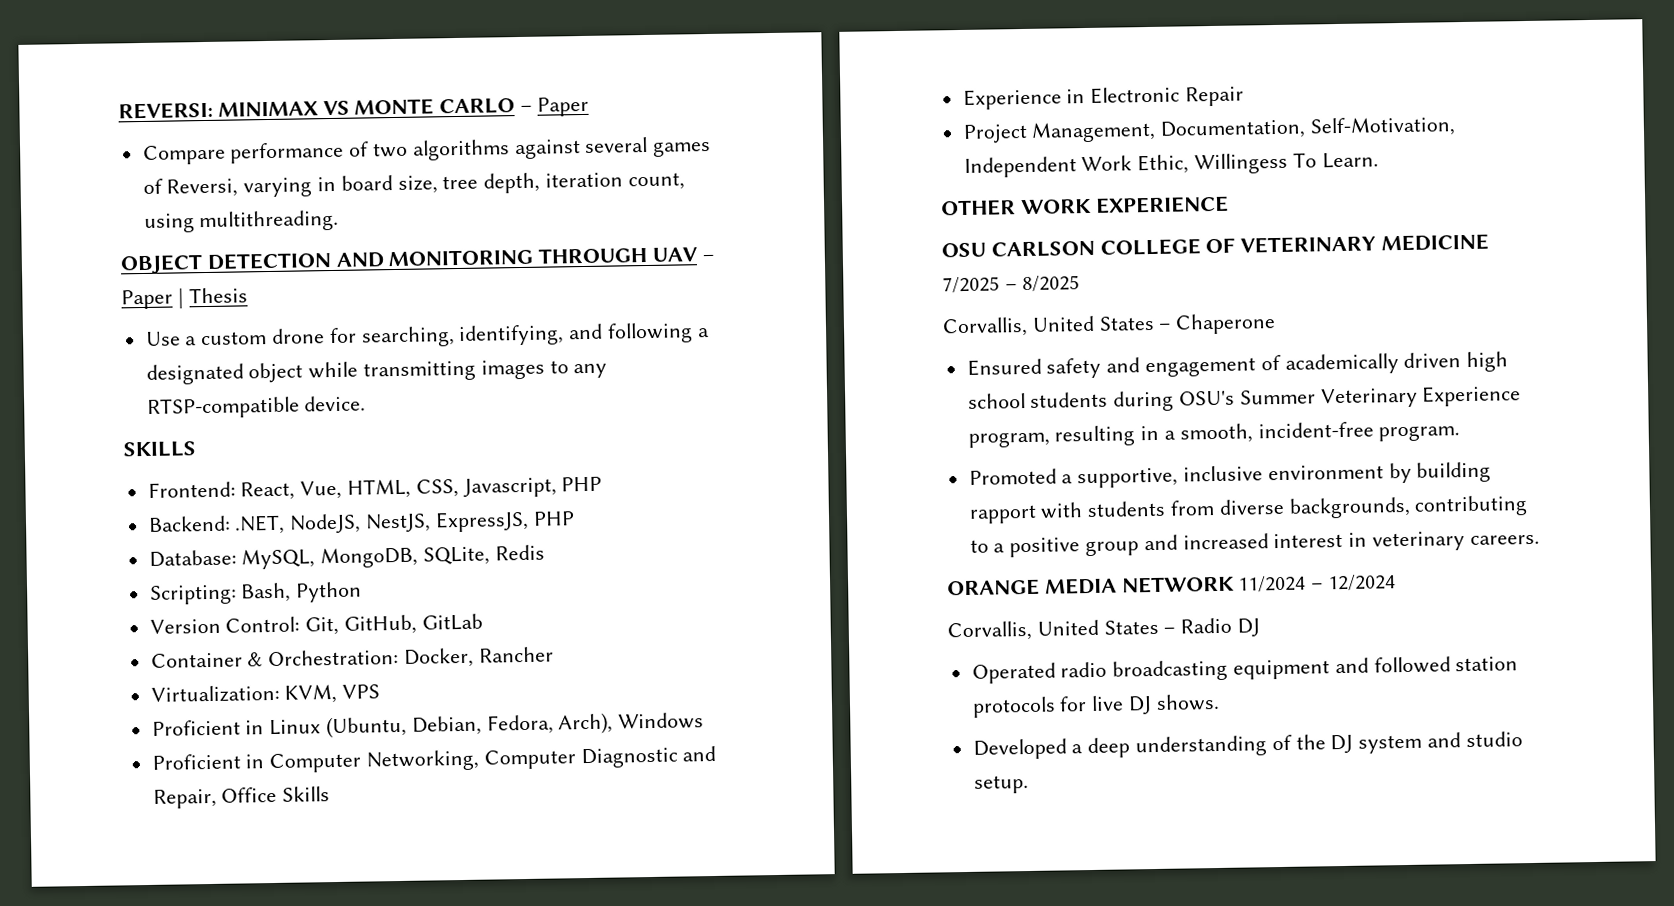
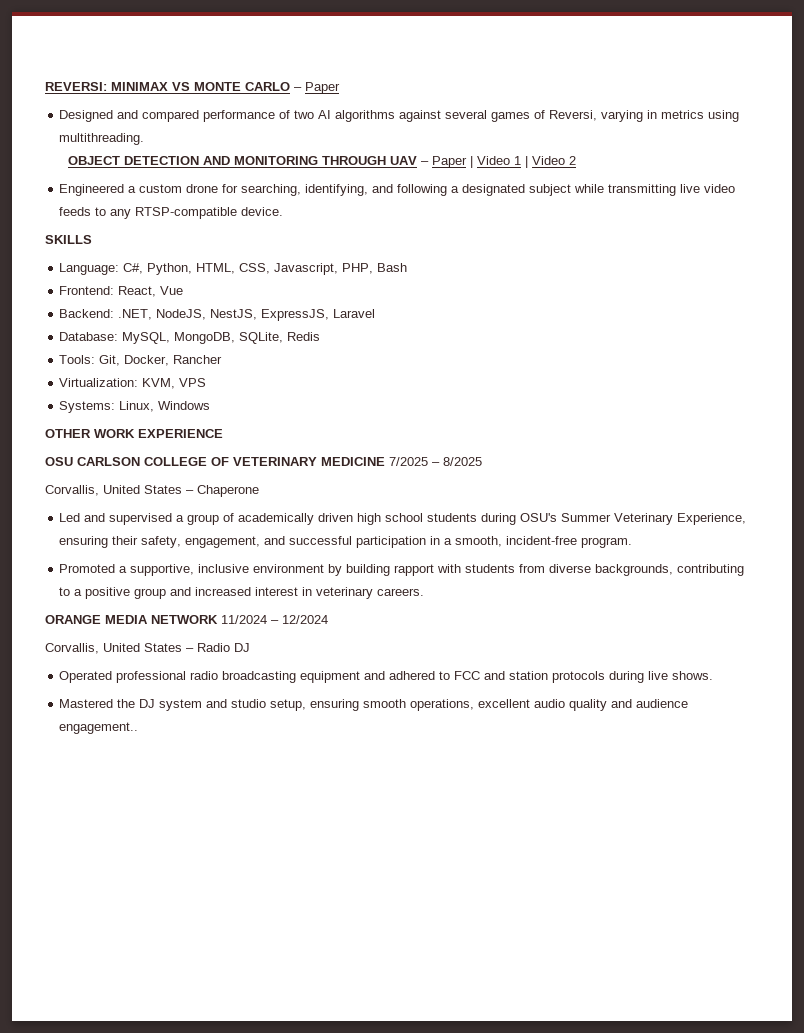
[142,144,226,165] Compare -> [59,110,200,122] Designed and compared
(409, 150) none -> [318,110,332,119] AI
[340,172,685,194] board size, tree depth, iteration count, -> [661,110,705,119] metrics
[188,287,248,304] [144,331,181,346] Thesis // Use -> [477,156,577,168] [59,184,125,196] Video 1 | Video 2 // Engineered
[248,362,304,384] object -> [529,184,572,196] subject
[480,359,545,380] images -> [680,184,736,193] [59,207,92,216] live video feeds
[147,476,603,501] Frontend: React, Vue, HTML, CSS, Javascript, PHP -> [59,263,408,275] [59,286,184,297] Language: C#, Python, HTML, CSS, Javascript, PHP, Bash // Frontend: React, Vue
[532,511,575,526] PHP -> [333,309,376,318] Laravel
[149,581,363,605] [149,613,483,636] [150,648,400,668] Scripting: Bash, Python // Version Control: Git, GitHub, GitLab // Container & Orchestration: -> [59,355,121,366] Tools: Git,
[151,712,705,739] [151,745,717,774] [152,786,331,809] [962,86,1245,110] [962,116,1457,144] [963,152,1379,178] Proficient in Linux (Ubuntu, Debian, Fedora, Arch), Windows // Proficient in Computer Networking, Computer Diagnostic and Repair, Office Skills // Experience in Electronic Repair // Project Management, Documentation, Self-Motivation, Independent Work Ethic, Willingess To Learn. -> [59,401,211,413] Systems: Linux, Windows
[966,357,1257,379] Ensured safety and engagement -> [59,513,220,525] Led and supervised a group
[1422,385,1522,407] [967,425,1136,448] Experience program, resulting -> [677,513,747,525] [59,536,427,548] Experience, ensuring their safety, engagement, and successful participation
(1056, 673) none -> [116,671,187,683] professional
[1373,656,1519,674] [971,693,1220,718] [972,734,1292,760] followed station protocols for live DJ shows. // Developed a deep understanding of -> [389,671,714,683] [59,699,114,708] adhered to FCC and station protocols during live shows. // Mastered
[973,775,1029,794] setup. -> [270,699,689,711] [59,722,139,734] setup, ensuring smooth operations, excellent audio quality and audience engagement..

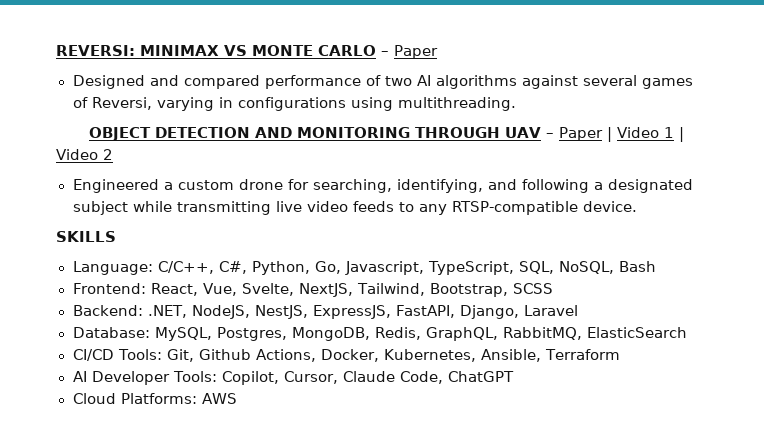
[661,110,705,119] metrics -> [237,97,346,111] configurations
(120, 269) none -> [157,261,214,274] C/C++,
[196,263,408,275] [59,286,184,297] HTML, CSS, Javascript, PHP, Bash // Frontend: React, Vue -> [314,261,657,275] [72,283,554,297] Go, Javascript, TypeScript, SQL, NoSQL, Bash // Frontend: React, Vue, Svelte, NextJS, Tailwind, Bootstrap, SCSS
(330, 315) none -> [395,305,520,319] FastAPI, Django,
[174,332,321,344] [59,355,223,366] [59,378,207,389] [59,401,211,413] [45,429,223,438] [45,457,482,466] [45,485,259,497] [59,513,747,525] [59,536,633,548] [59,564,745,576] [59,587,425,599] [45,615,328,624] [45,643,250,654] [59,671,714,683] [59,699,689,711] [59,722,139,734] MongoDB, SQLite, Redis // Tools: Git, Docker, Rancher // Virtualization: KVM, VPS // Systems: Linux, Windows // OTHER WORK EXPERIENCE // OSU CARLSON COLLEGE OF VETERINARY MEDICINE 7/2025 – 8/2025 // Corvallis, United States – Chaperone // Led and supervised a group of academically driven high school students during OSU's Summer Veterinary Experience, ensuring their safety, engagement, and successful participation in a smooth, incident-free program. // Promoted a supportive, inclusive environment by building rapport with students from diverse backgrounds, contributing to a positive group and increased interest in veterinary careers. // ORANGE MEDIA NETWORK 11/2024 – 12/2024 // Corvallis, United States – Radio DJ // Operated professional radio broadcasting equipment and adhered to FCC and station protocols during live shows. // Mastered the DJ system and studio setup, ensuring smooth operations, excellent audio quality and audience engagement.. -> [216,327,687,341] [72,349,621,362] [72,371,515,385] [72,393,237,404] Postgres, MongoDB, Redis, GraphQL, RabbitMQ, ElasticSearch // CI/CD Tools: Git, Github Actions, Docker, Kubernetes, Ansible, Terraform // AI Developer Tools: Copilot, Cursor, Claude Code, ChatGPT // Cloud Platforms: AWS

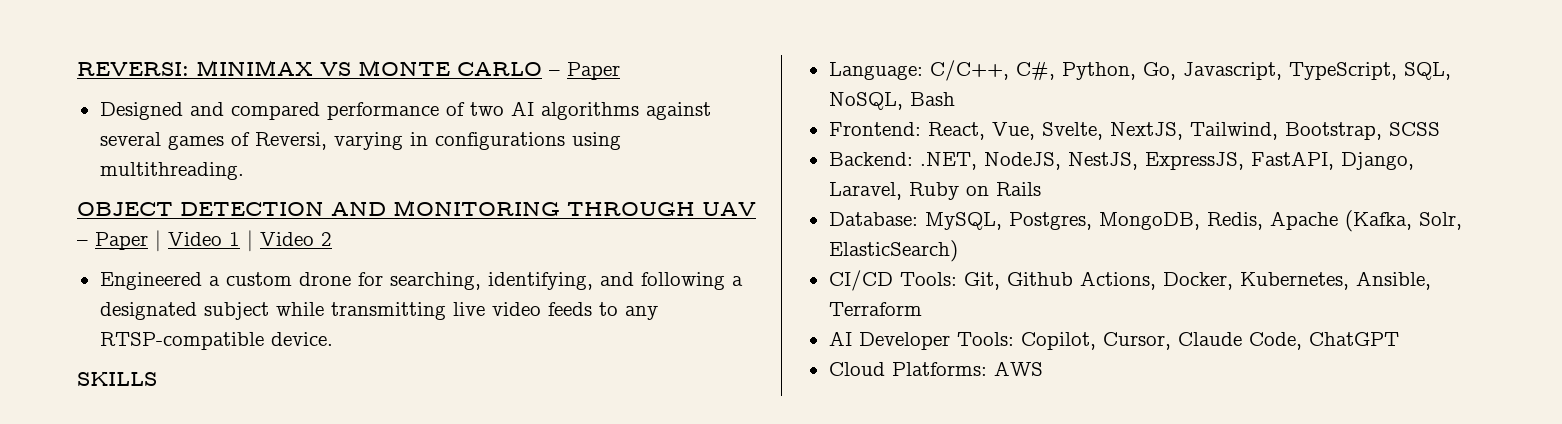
[524,305,579,316] Laravel -> [828,182,1041,200] Laravel, Ruby on Rails
[425,327,687,341] GraphQL, RabbitMQ, ElasticSearch -> [1269,210,1462,232] [828,240,958,262] Apache (Kafka, Solr, ElasticSearch)

